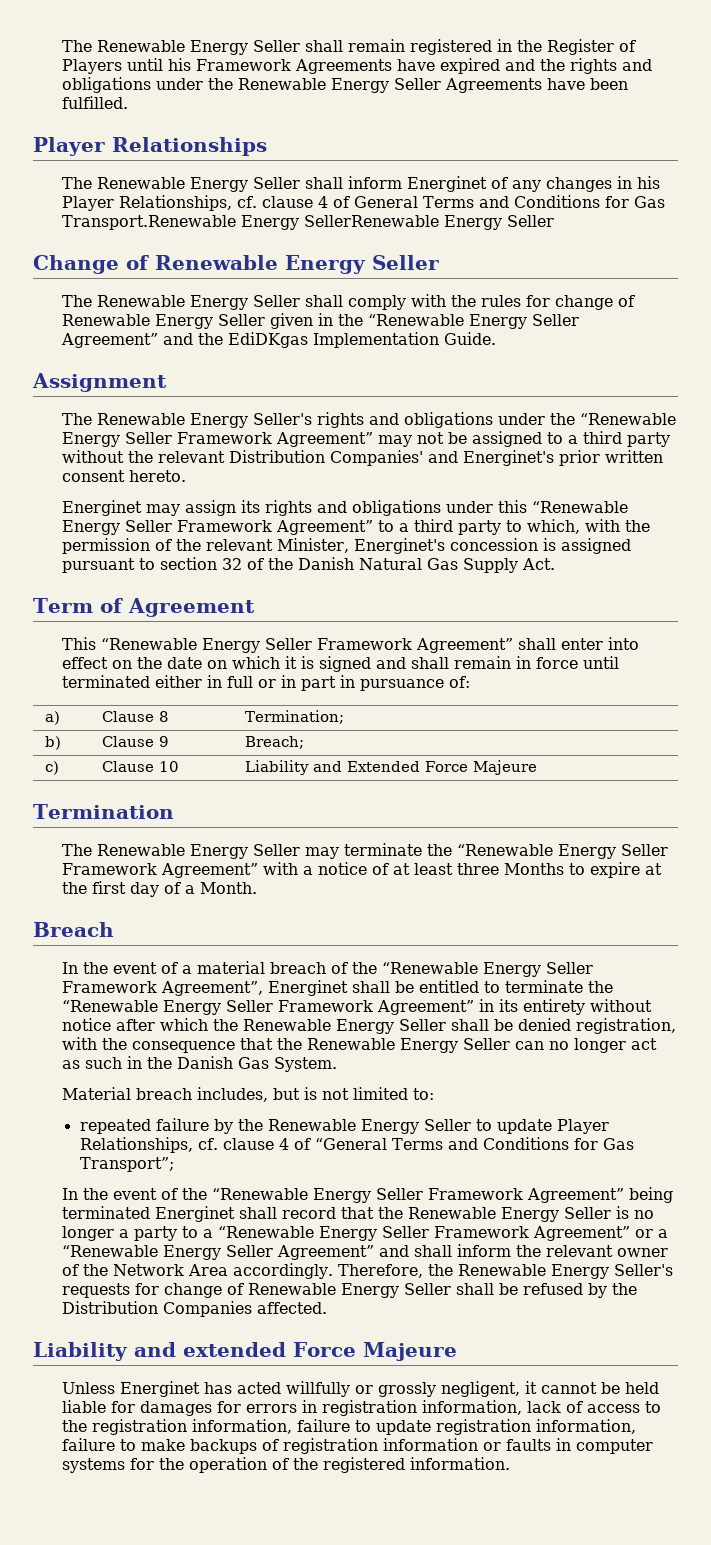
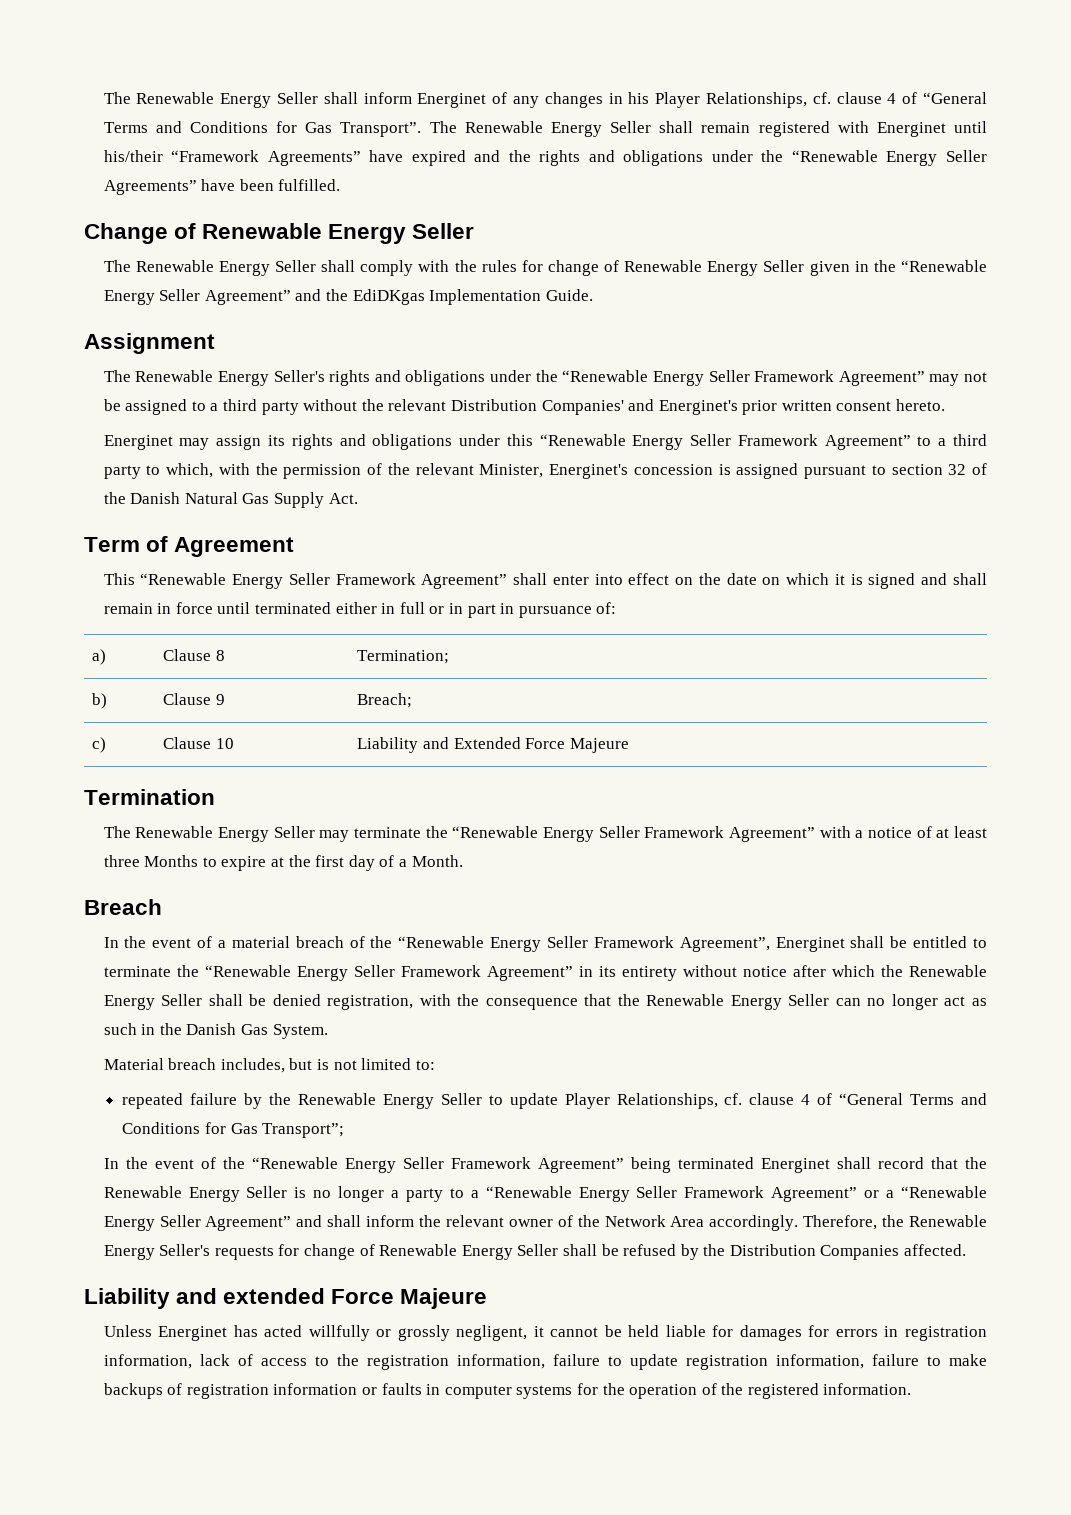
[62,39,637,55] [62,58,653,74] [62,77,629,93] [62,96,129,109] [33,137,267,156] [62,177,344,192] The Renewable Energy Seller shall remain registered in the Register of Players until his Framework Agreements have expired and the rights and obligations under the Renewable Energy Seller Agreements have been fulfilled. // Player Relationships // The Renewable Energy Seller shall -> [103,92,358,108] The Renewable Energy Seller shall
[354,195,666,208] [62,215,555,230] General Terms and Conditions for Gas Transport.Renewable Energy SellerRenewable Energy Seller -> [923,92,988,104] [103,121,987,137] [103,150,987,166] [103,179,341,195] “General Terms and Conditions for Gas Transport”. The Renewable Energy Seller shall remain registered with Energinet until his/their “Framework Agreements” have expired and the rights and obligations under the “Renewable Energy Seller Agreements” have been fulfilled.

